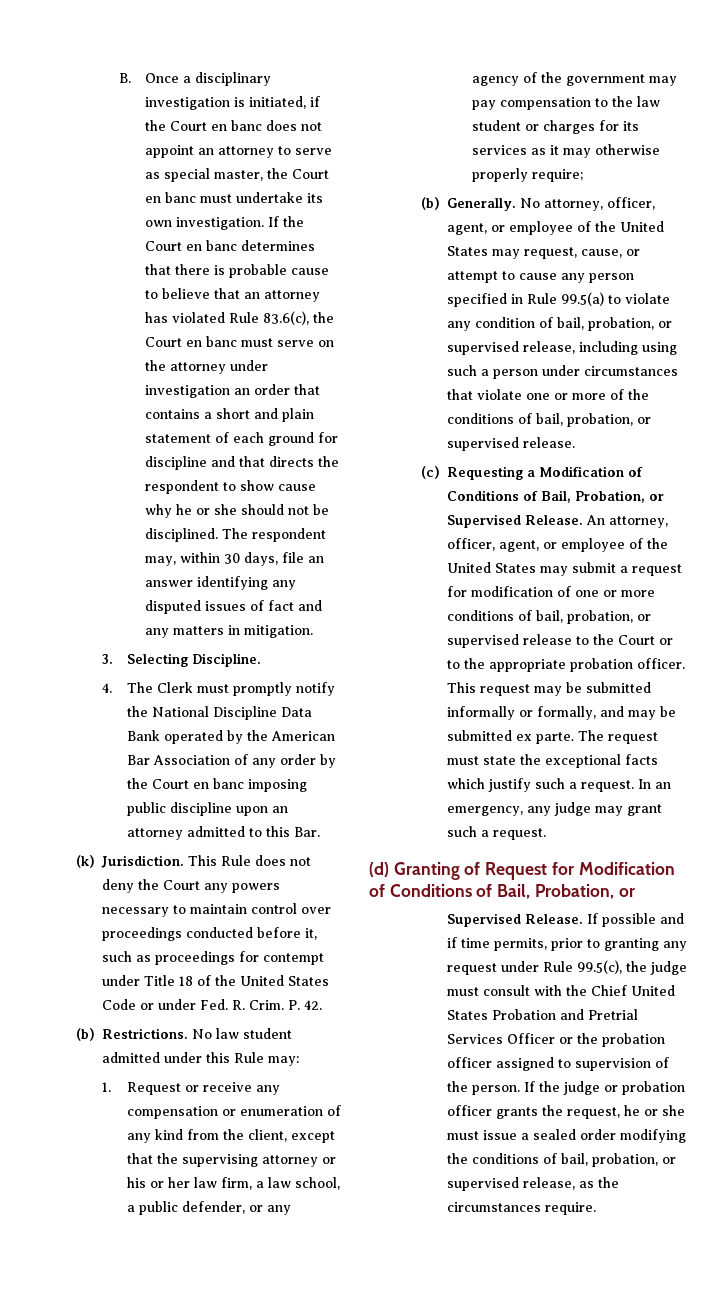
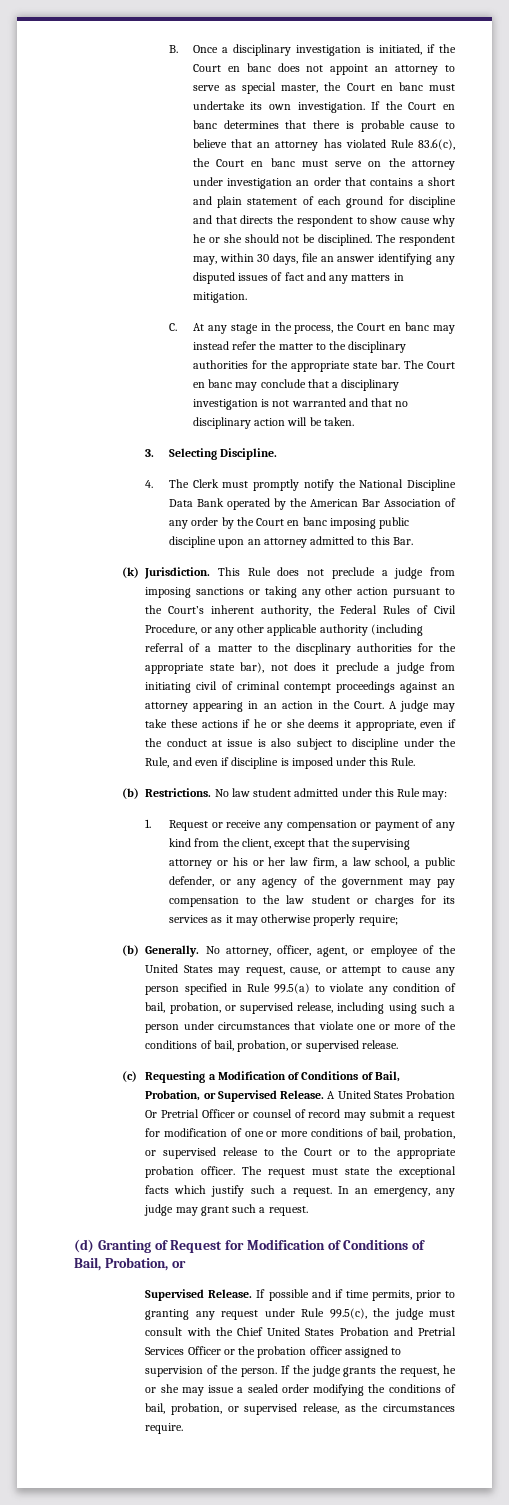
(314, 631) none -> [169,322,456,334] [192,341,407,353] [192,360,455,372] [192,379,400,391] [192,398,409,410] [192,417,354,429] // C. At any stage in the process, the Court en banc may instead refer the matter to the disciplinary authorities for the appropriate state bar. The Court en banc may conclude that a disciplinary investigation is not warranted and that no disciplinary action will be taken.
[101,879,280,893] [101,903,331,917] [101,927,317,941] [101,951,324,965] [101,975,329,986] [101,999,322,1010] deny the Court any powers necessary to maintain control over proceedings conducted before it, such as proceedings for contempt under Title 18 of the United States Code or under Fed. R. Crim. P. 42. -> [331,567,455,579] [145,586,455,598] [145,605,456,617] [145,624,423,636] [145,643,456,655] [145,662,455,674] [145,681,455,693] [145,700,455,712] [145,719,456,731] [145,738,456,750] [145,757,416,769] preclude a judge from imposing sanctions or taking any other action pursuant to the Court’s inherent authority, the Federal Rules of Civil Procedure, or any other applicable authority (including referral of a matter to the discplinary authorities for the appropriate state bar), not does it preclude a judge from initiating civil of criminal contempt proceedings against an attorney appearing in an action in the Court. A judge may take these actions if he or she deems it appropriate, even if the conduct at issue is also subject to discipline under the Rule, and even if discipline is imposed under this Rule.
[240,1106,324,1116] enumeration -> [374,821,419,831] payment
[585,515,668,528] [446,538,668,552] [446,562,536,573] An attorney, officer, agent, or employee of the United States -> [327,1090,456,1099] [145,1109,341,1118] A United States Probation Or Pretrial Officer or counsel of record
[446,682,651,696] [446,706,676,720] [446,730,574,744] This request may be submitted informally or formally, and may be submitted ex parte. -> (236, 1170) none
[603,1081,685,1095] [446,1105,492,1116] or probation officer -> (341, 1371) none
[446,1131,479,1140] must -> [181,1387,204,1396] may

